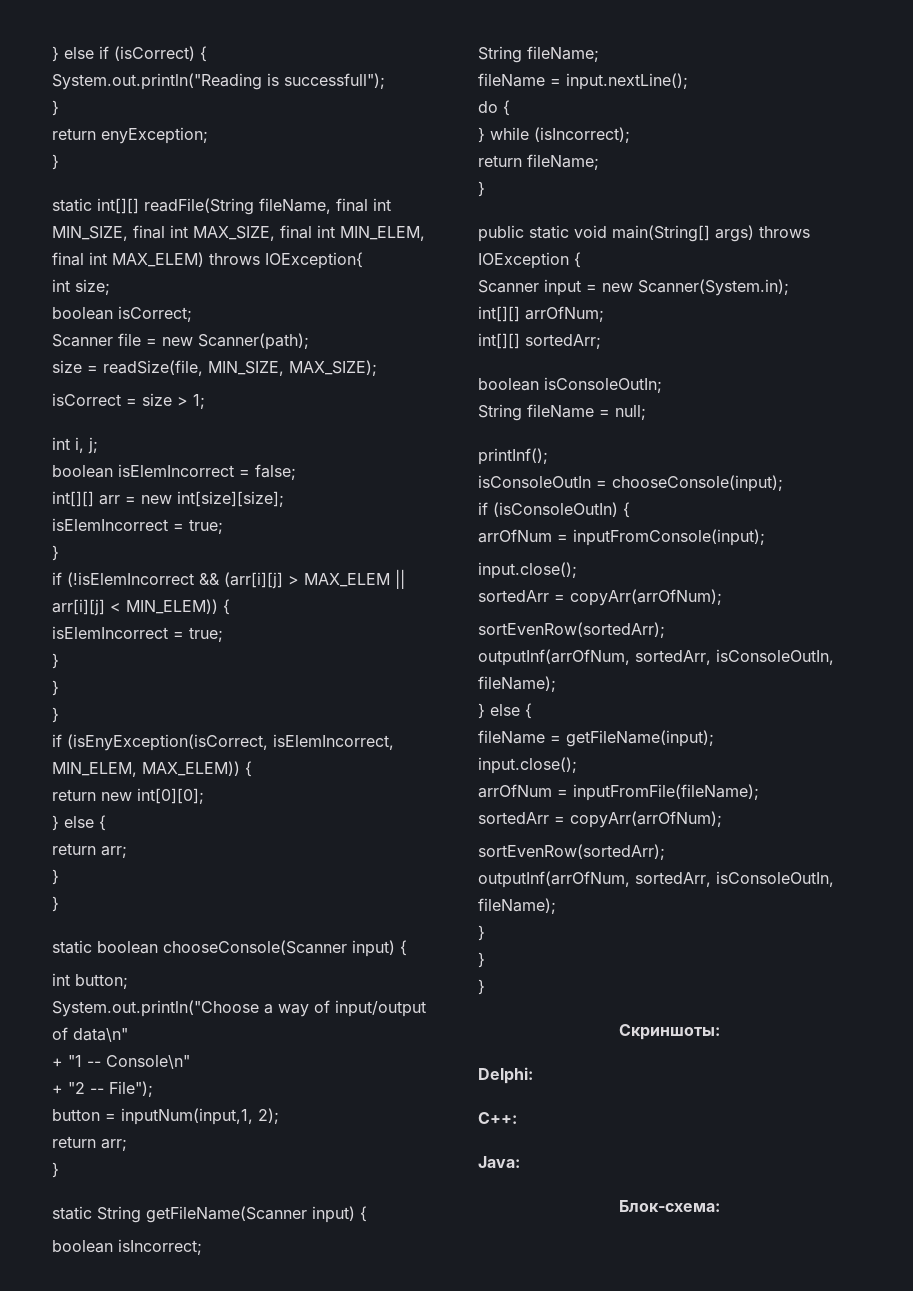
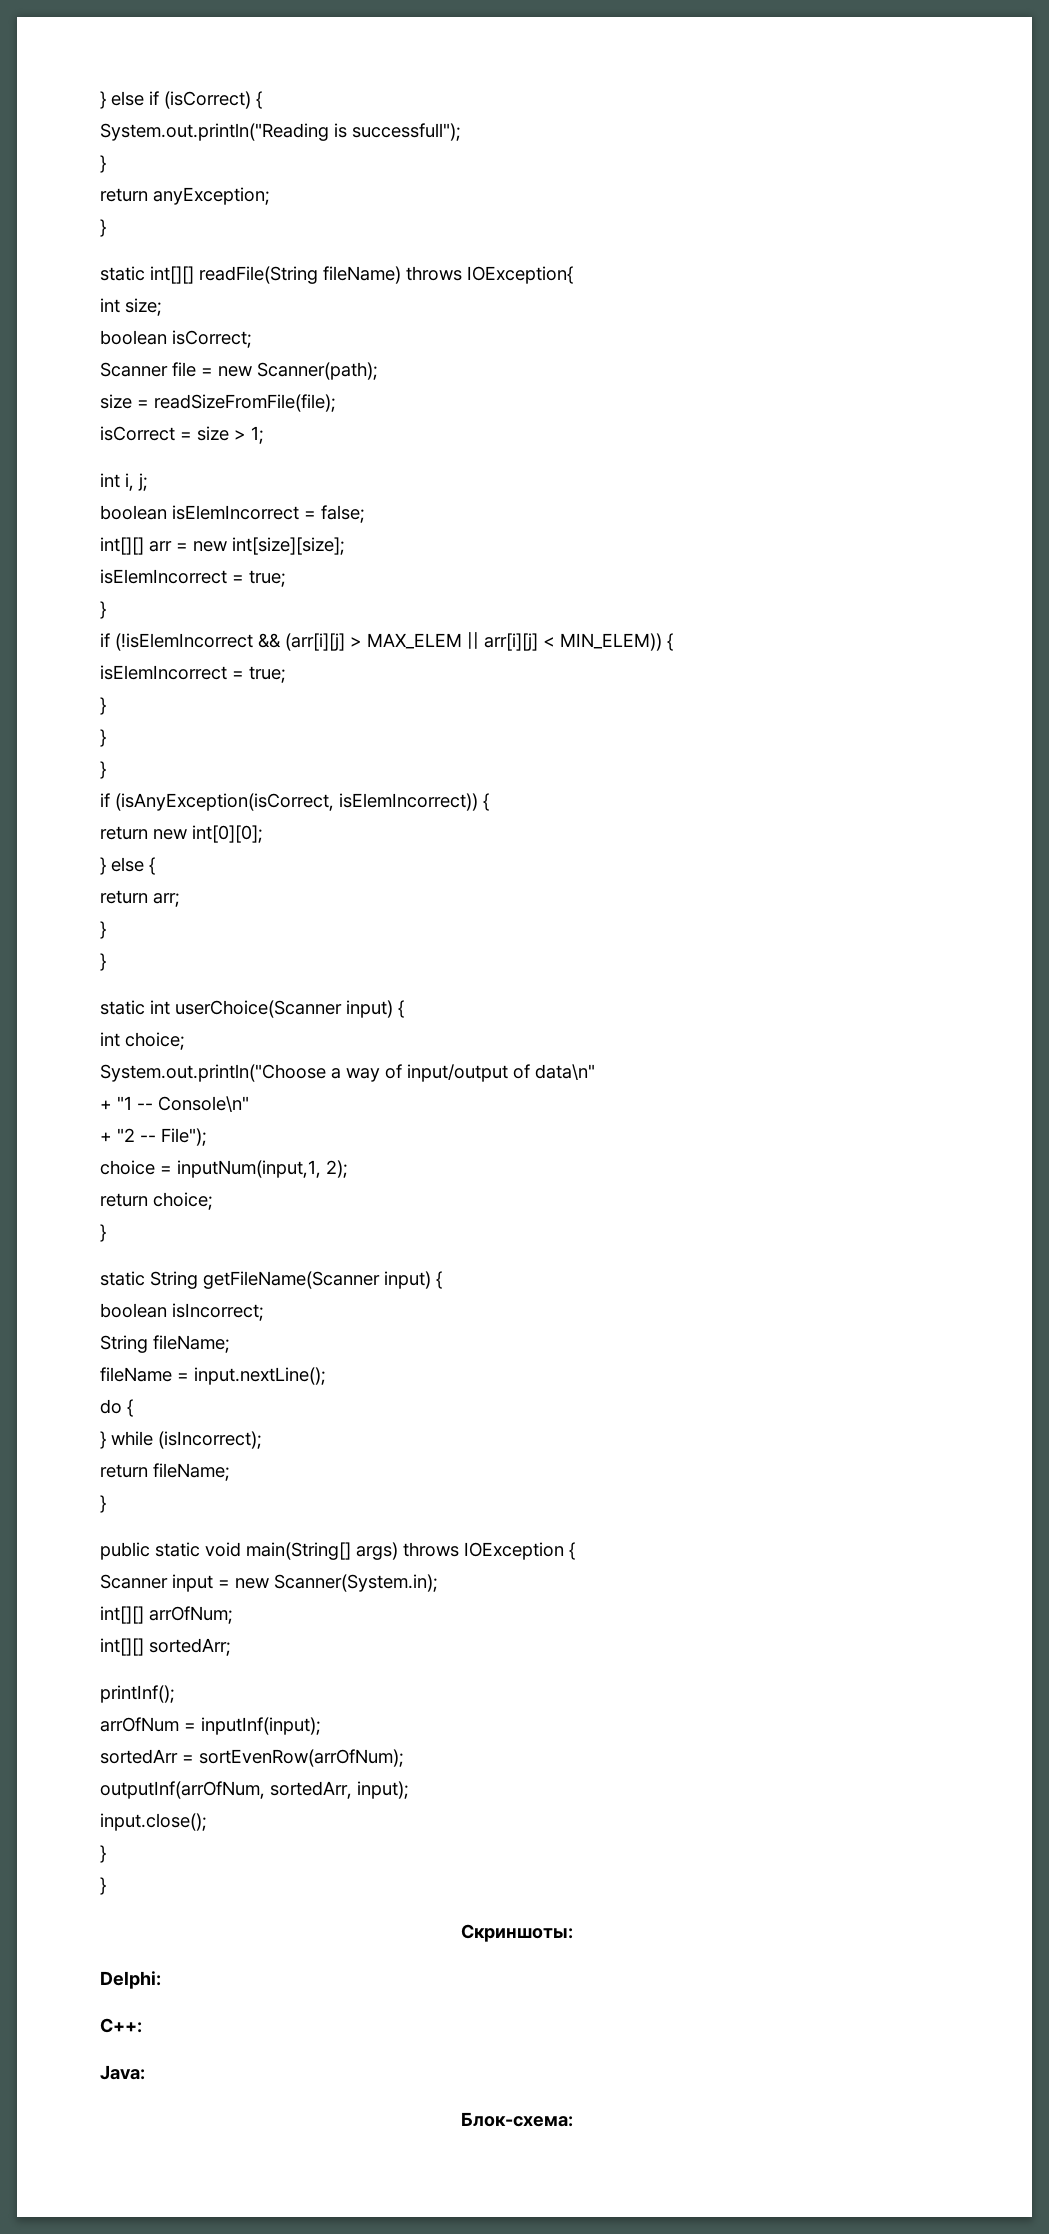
[101,127,208,144] enyException; -> [153,187,270,205] anyException;
[259,198,391,214] [52,225,425,241] [52,252,204,267] fileName, final int MIN_SIZE, final int MAX_SIZE, final int MIN_ELEM, final int MAX_ELEM) -> [323,266,401,284] fileName)
[103,360,377,376] readSize(file, MIN_SIZE, MAX_SIZE); -> [154,394,336,412] readSizeFromFile(file);
[67,734,394,751] [52,761,240,777] (isEnyException(isCorrect, isElemIncorrect, MIN_ELEM, MAX_ELEM)) -> [115,793,478,811] (isAnyException(isCorrect, isElemIncorrect))
[97,940,347,955] boolean chooseConsole(Scanner -> [150,1000,342,1018] int userChoice(Scanner
[75,974,128,989] button; -> [125,1032,185,1050] choice;
[52,1109,100,1121] button -> [100,1160,155,1175] choice
[101,1139,127,1151] arr; -> [153,1192,213,1210] choice;
[478,377,662,393] [478,404,646,421] [478,448,548,465] [478,475,783,492] [478,502,630,518] [478,529,765,546] [478,562,577,579] [478,589,722,606] [478,622,665,638] [478,649,834,666] [478,676,556,692] [478,703,532,719] [478,730,714,747] [478,757,577,774] [478,784,759,801] [478,811,722,828] [478,844,665,860] [478,871,834,888] [478,898,556,914] [478,925,485,941] boolean isConsoleOutIn; // String fileName = null; // printInf(); // isConsoleOutIn = chooseConsole(input); // if (isConsoleOutIn) { // arrOfNum = inputFromConsole(input); // input.close(); // sortedArr = copyArr(arrOfNum); // sortEvenRow(sortedArr); // outputInf(arrOfNum, sortedArr, isConsoleOutIn, fileName); // } else { // fileName = getFileName(input); // input.close(); // arrOfNum = inputFromFile(fileName); // sortedArr = copyArr(arrOfNum); // sortEvenRow(sortedArr); // outputInf(arrOfNum, sortedArr, isConsoleOutIn, fileName); // } -> [100,1685,175,1703] [100,1717,321,1735] [100,1749,404,1767] [100,1781,409,1799] [100,1813,207,1831] printInf(); // arrOfNum = inputInf(input); // sortedArr = sortEvenRow(arrOfNum); // outputInf(arrOfNum, sortedArr, input); // input.close();

